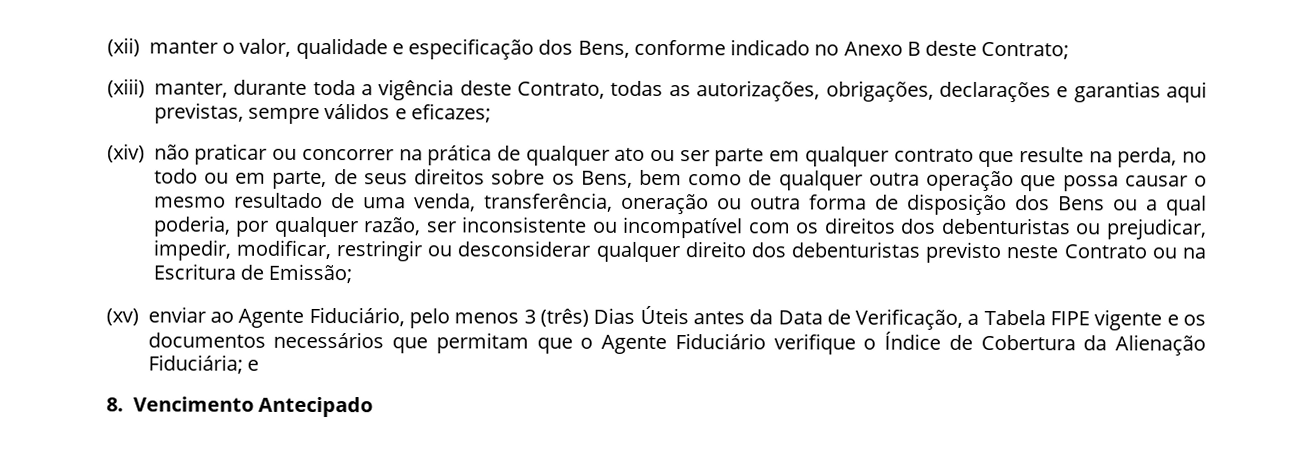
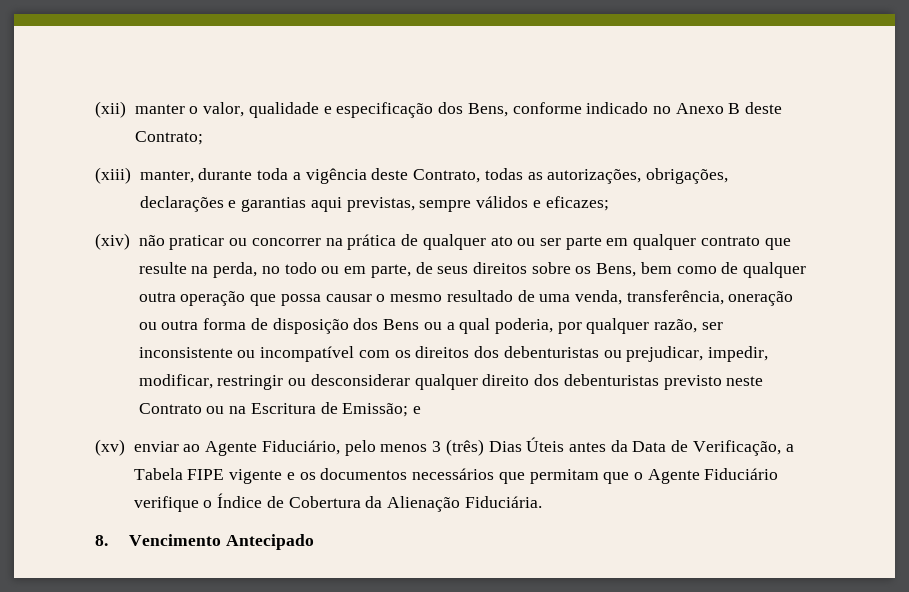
(353, 273) none -> [413,406,422,414] e
[147,354,260,374] Fiduciária; e -> [464,496,542,508] Fiduciária.

